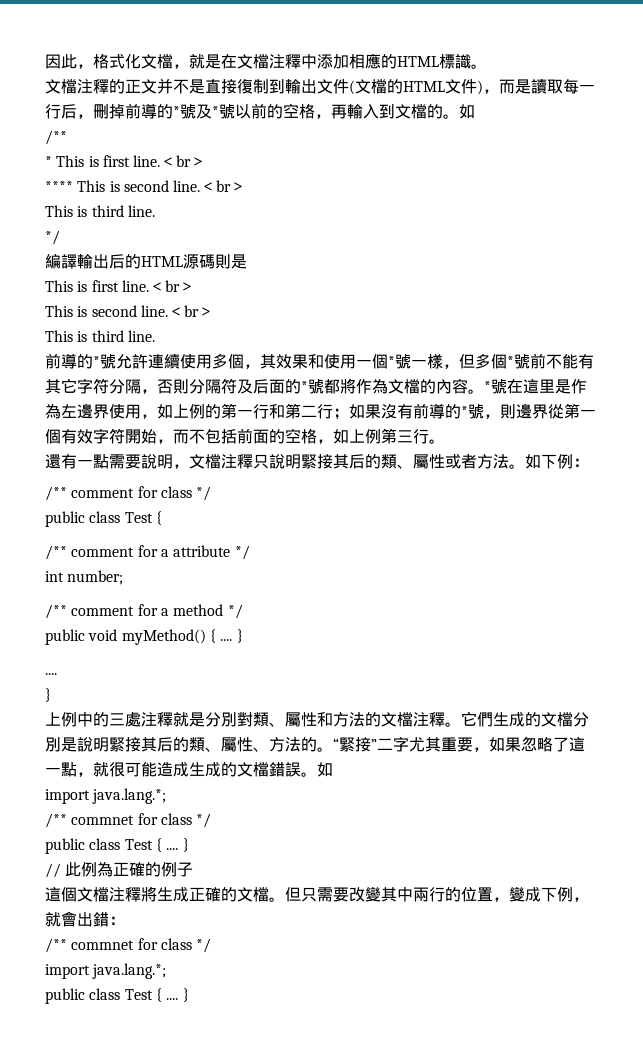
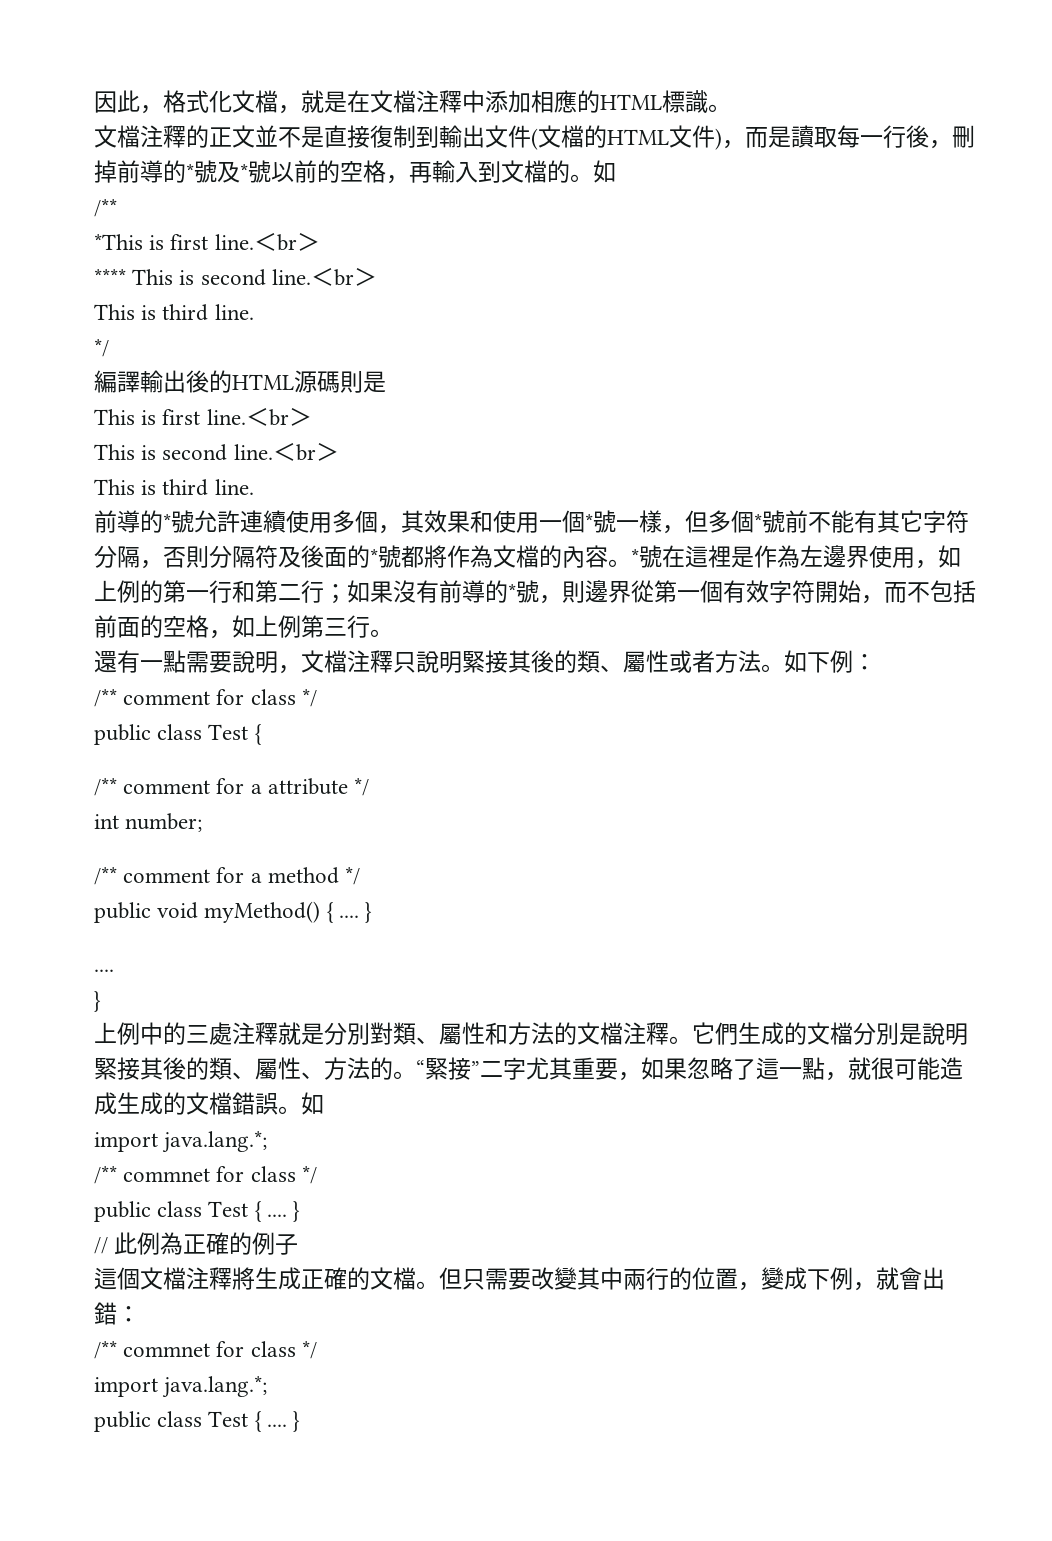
[157,78,173,94] 并 -> [255,125,278,147] 並
[61,104,77,119] 后 -> [906,125,929,148] 後
[45,155,85,167] * This -> [94,233,143,250] *This
[109,254,125,269] 后 -> [186,370,209,393] 後
[253,379,269,394] 后 -> [301,545,324,568] 後
[539,379,555,393] 里 -> [708,545,731,568] 裡
[349,454,365,469] 后 -> [531,650,554,673] 後
[157,737,173,752] 后 -> [163,1057,186,1080] 後

